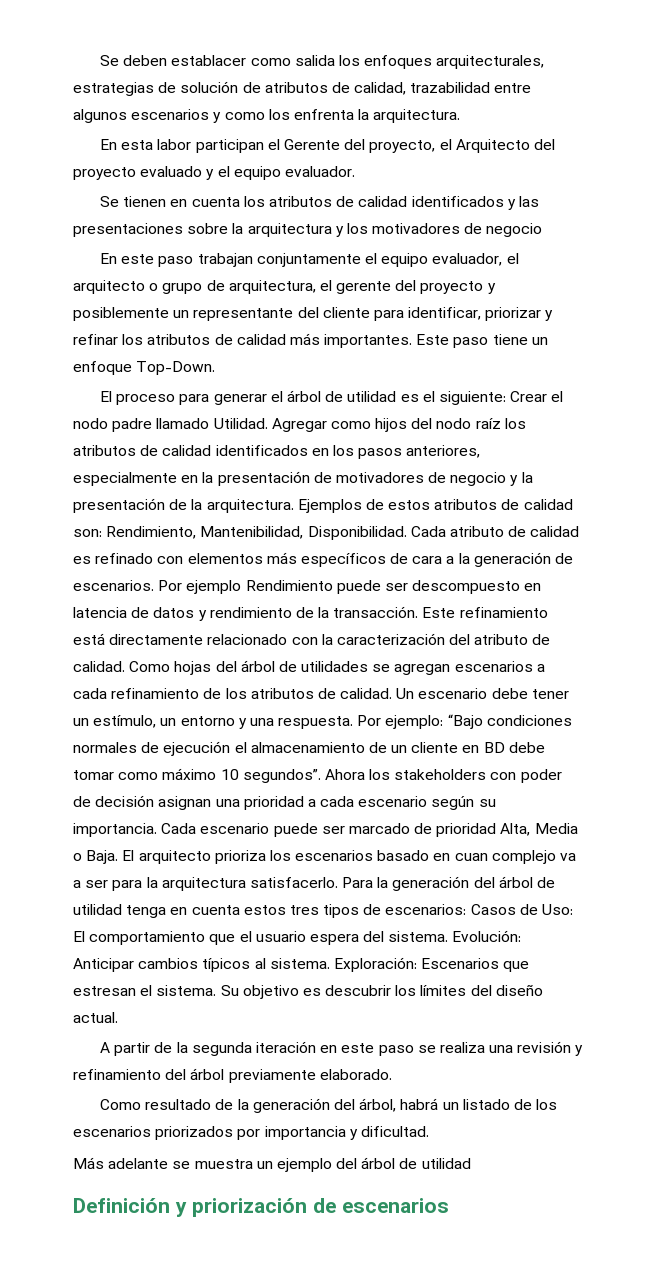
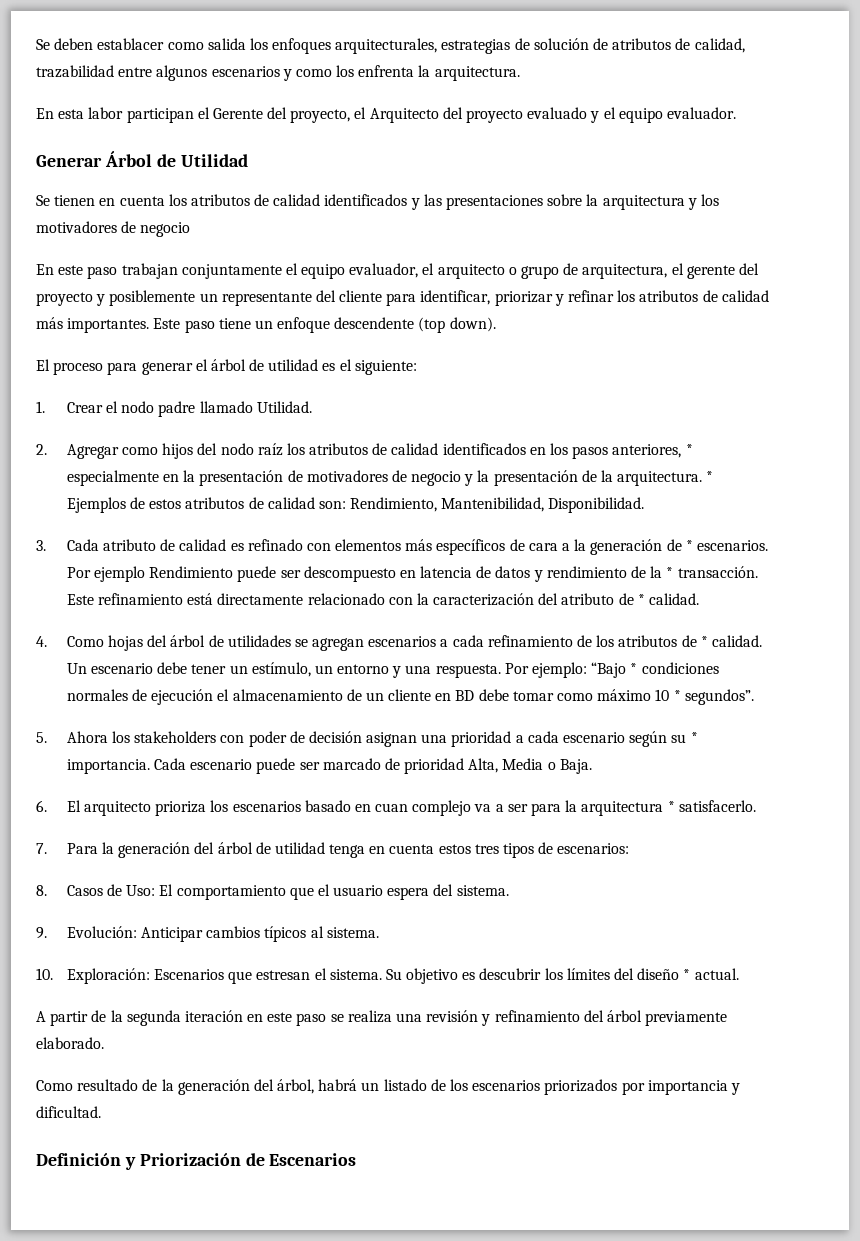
(355, 171) none -> [36,151,248,167] // Generar Árbol de Utilidad
[136,361,216,375] Top-Down. -> [334,317,496,333] descendente (top down).
(506, 398) none -> [36,401,45,413] // 1.
(268, 423) none -> [36,444,47,455] // 2.
(481, 451) none -> [685,444,693,455] *
(294, 506) none -> [706,471,714,482] *
(407, 533) none -> [36,540,46,551] // 3.
(574, 558) none -> [685,540,693,551] *
(330, 612) none -> [666,567,674,578] *
[73,661,125,672] calidad. -> [637,593,700,605] [36,636,47,647] * calidad. // 4.
(336, 693) none -> [700,636,708,647] *
(483, 721) none -> [630,663,638,674] *
(239, 774) none -> [673,690,681,701] *
(321, 776) none -> [36,732,47,743] // 5.
(496, 803) none -> [690,732,698,743] *
(119, 857) none -> [36,800,47,812] // 6.
(246, 884) none -> [667,801,675,812] *
(338, 882) none -> [36,843,47,854] // 7.
(467, 909) none -> [36,885,47,896] // 8.
(449, 936) none -> [36,927,47,939] // 9.
(330, 963) none -> [36,968,53,980] // 10.
(543, 990) none -> [683,969,691,980] *
[73,1157,471,1172] // Más adelante se muestra un ejemplo del árbol de utilidad -> (101, 1112) none
[192,1198,449,1217] priorización de escenarios -> [139,1153,357,1166] Priorización de Escenarios

